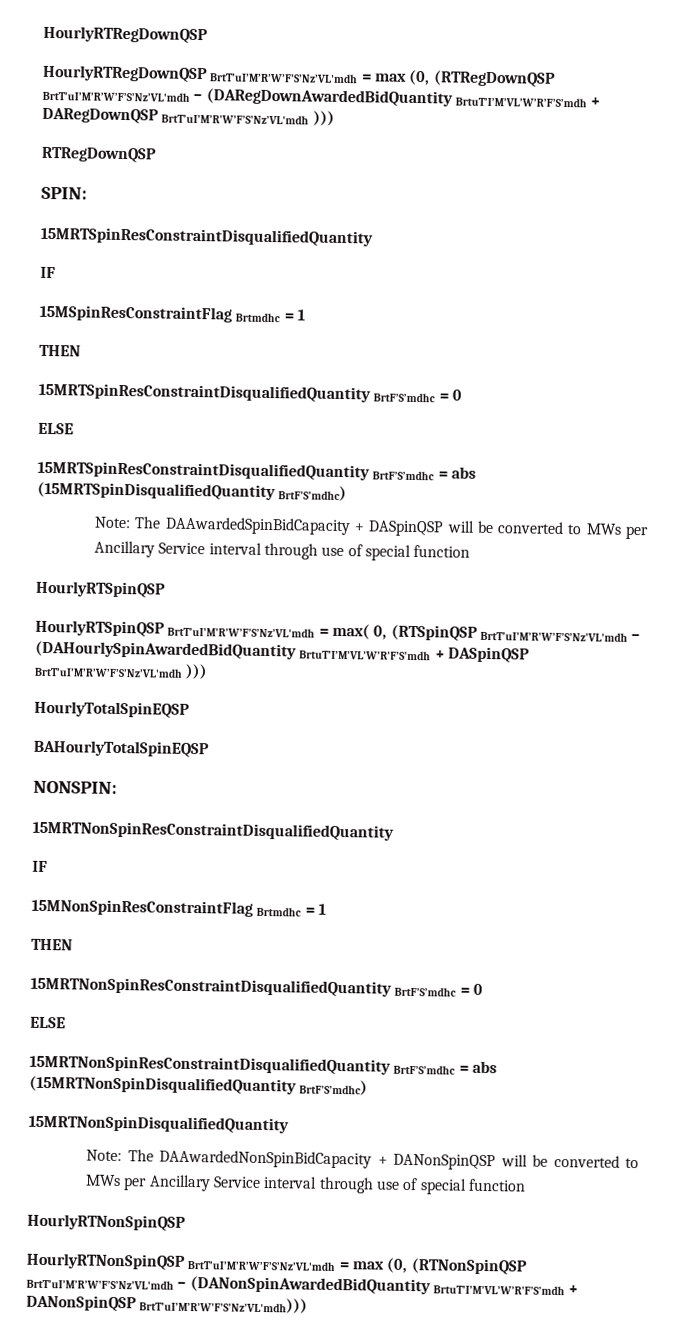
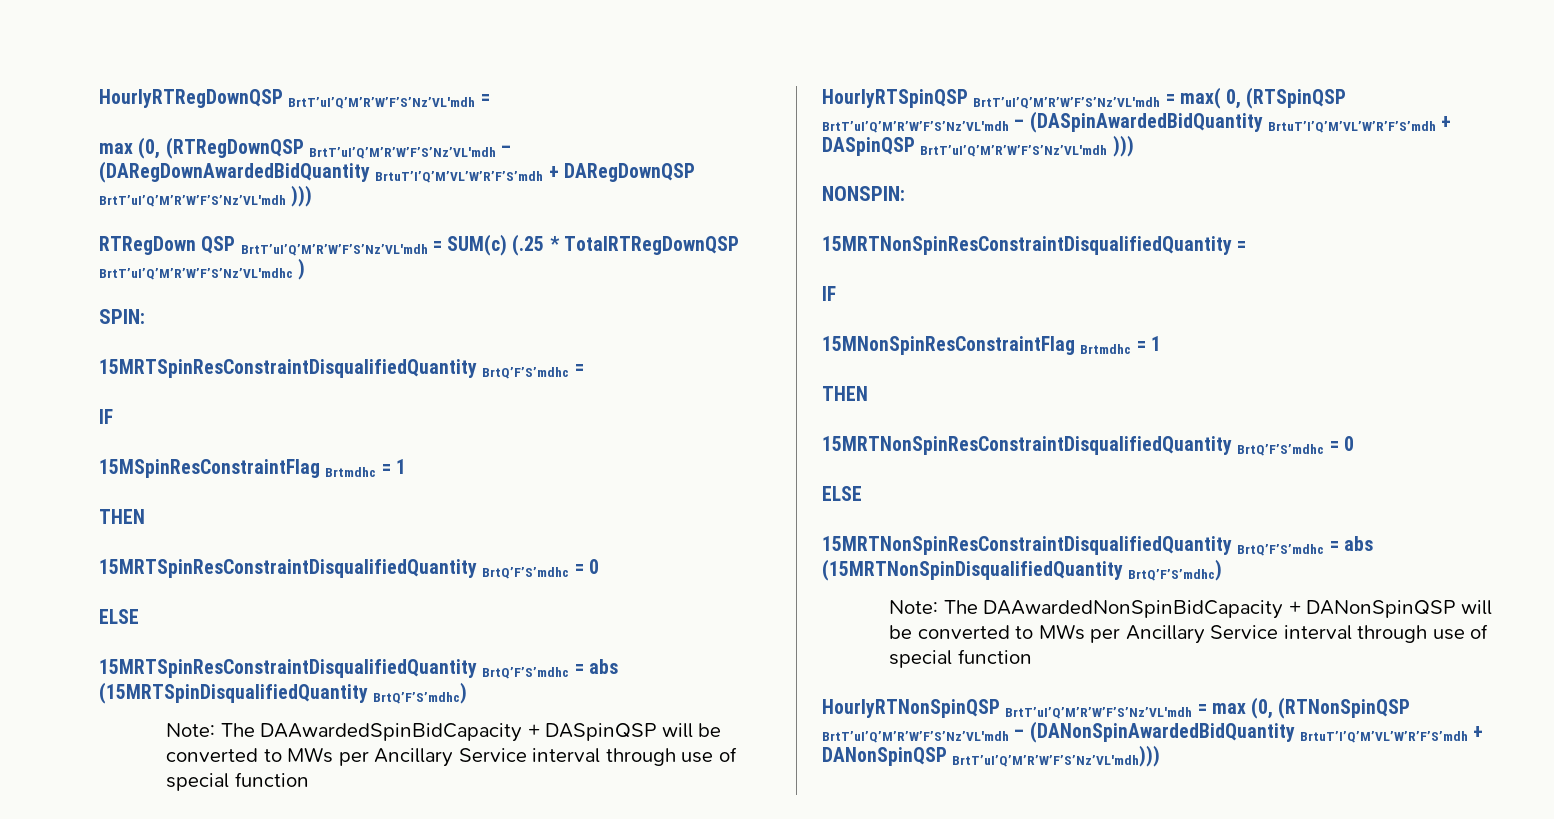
[43,25,208,44] [43,64,372,84] HourlyRTRegDownQSP // HourlyRTRegDownQSP BrtT’uI’M’R’W’F’S’Nz’VL'mdh = -> [99,89,490,109] HourlyRTRegDownQSP BrtT’uI’Q’M’R’W’F’S’Nz’VL'mdh = //
[42,90,190,102] BrtT’uI’M’R’W’F’S’Nz’VL'mdh -> [308,147,496,159] BrtT’uI’Q’M’R’W’F’S’Nz’VL'mdh
[454,96,587,108] BrtuT’I’M’VL’W’R’F’S’mdh -> [375,171,544,183] BrtuT’I’Q’M’VL’W’R’F’S’mdh
[161,110,335,126] [41,146,157,163] BrtT’uI’M’R’W’F’S’Nz’VL'mdh ))) // RTRegDownQSP -> [99,185,313,207] [99,234,739,256] [99,258,306,280] BrtT’uI’Q’M’R’W’F’S’Nz’VL'mdh ))) // RTRegDown QSP BrtT’uI’Q’M’R’W’F’S’Nz’VL'mdh = SUM(c) (.25 * TotalRTRegDownQSP BrtT’uI’Q’M’R’W’F’S’Nz’VL'mdhc )
(373, 236) none -> [482,364,584,379] BrtQ’F’S’mdhc =
[373,392,436,403] BrtF’S’mdhc -> [482,567,570,579] BrtQ’F’S’mdhc
[372,470,435,481] BrtF’S’mdhc -> [482,667,570,679] BrtQ’F’S’mdhc
[278,485,348,502] BrtF’S’mdhc) -> [373,682,468,704] BrtQ’F’S’mdhc)
[35,619,316,638] // HourlyRTSpinQSP BrtT’uI’M’R’W’F’S’Nz’VL'mdh -> [973,97,1161,109] BrtT’uI’Q’M’R’W’F’S’Nz’VL'mdh
[479,630,641,642] [35,640,530,663] [34,663,209,680] [34,700,190,718] [33,739,210,758] BrtT’uI’M’R’W’F’S’Nz’VL'mdh – (DAHourlySpinAwardedBidQuantity BrtuT’I’M’VL’W’R’F’S’mdh + DASpinQSP BrtT’uI’M’R’W’F’S’Nz’VL'mdh ))) // HourlyTotalSpinEQSP // BAHourlyTotalSpinEQSP -> [822,111,1452,133] [822,135,1134,157] BrtT’uI’Q’M’R’W’F’S’Nz’VL'mdh – (DASpinAwardedBidQuantity BrtuT’I’Q’M’VL’W’R’F’S’mdh + DASpinQSP BrtT’uI’Q’M’R’W’F’S’Nz’VL'mdh )))
(394, 830) none -> [1237,241,1247,251] =
[394,986,457,997] BrtF’S’mdhc -> [1237,444,1325,456] BrtQ’F’S’mdhc
[393,1064,456,1075] BrtF’S’mdhc -> [1237,544,1325,556] BrtQ’F’S’mdhc
[299,1079,369,1096] [28,1114,289,1134] BrtF’S’mdhc) // 15MRTNonSpinDisqualifiedQuantity -> [1128,559,1223,581] BrtQ’F’S’mdhc)
[26,1252,336,1271] // HourlyRTNonSpinQSP BrtT’uI’M’R’W’F’S’Nz’VL'mdh -> [1005,707,1193,719] BrtT’uI’Q’M’R’W’F’S’Nz’VL'mdh
[26,1278,174,1290] BrtT’uI’M’R’W’F’S’Nz’VL'mdh -> [822,731,1009,743] BrtT’uI’Q’M’R’W’F’S’Nz’VL'mdh
[432,1284,579,1296] [26,1294,309,1314] BrtuT’I’M’VL’W’R’F’S’mdh + DANonSpinQSP BrtT’uI’M’R’W’F’S’Nz’VL'mdh))) -> [1299,726,1484,743] [822,745,1161,767] BrtuT’I’Q’M’VL’W’R’F’S’mdh + DANonSpinQSP BrtT’uI’Q’M’R’W’F’S’Nz’VL'mdh)))

